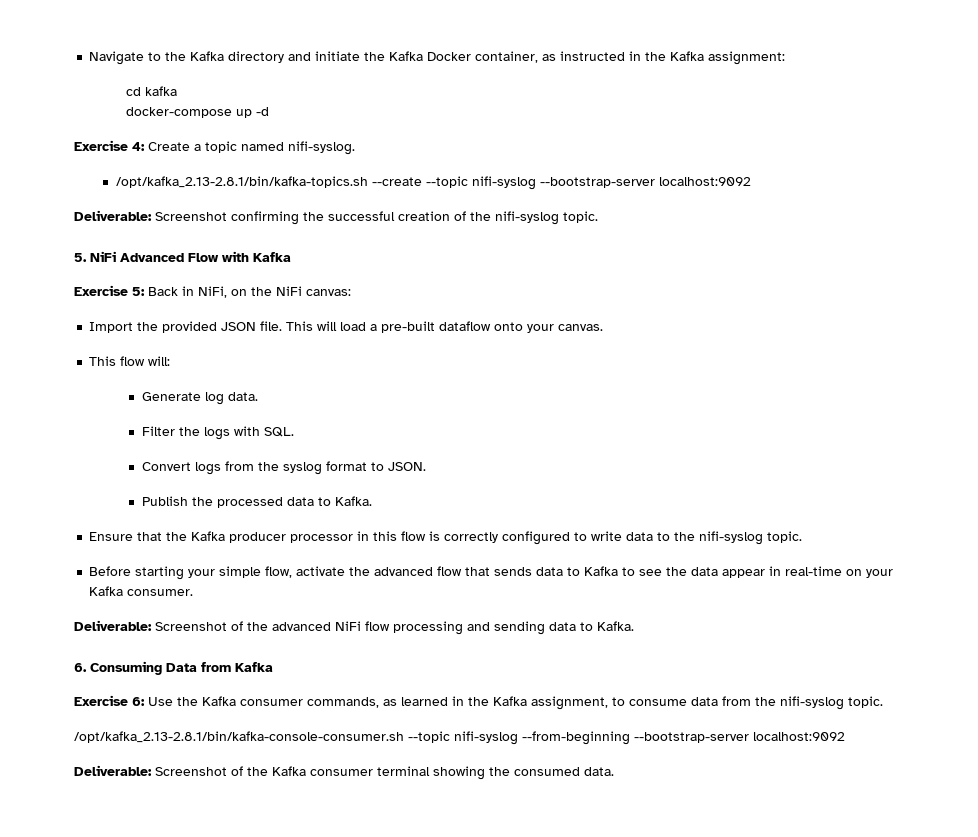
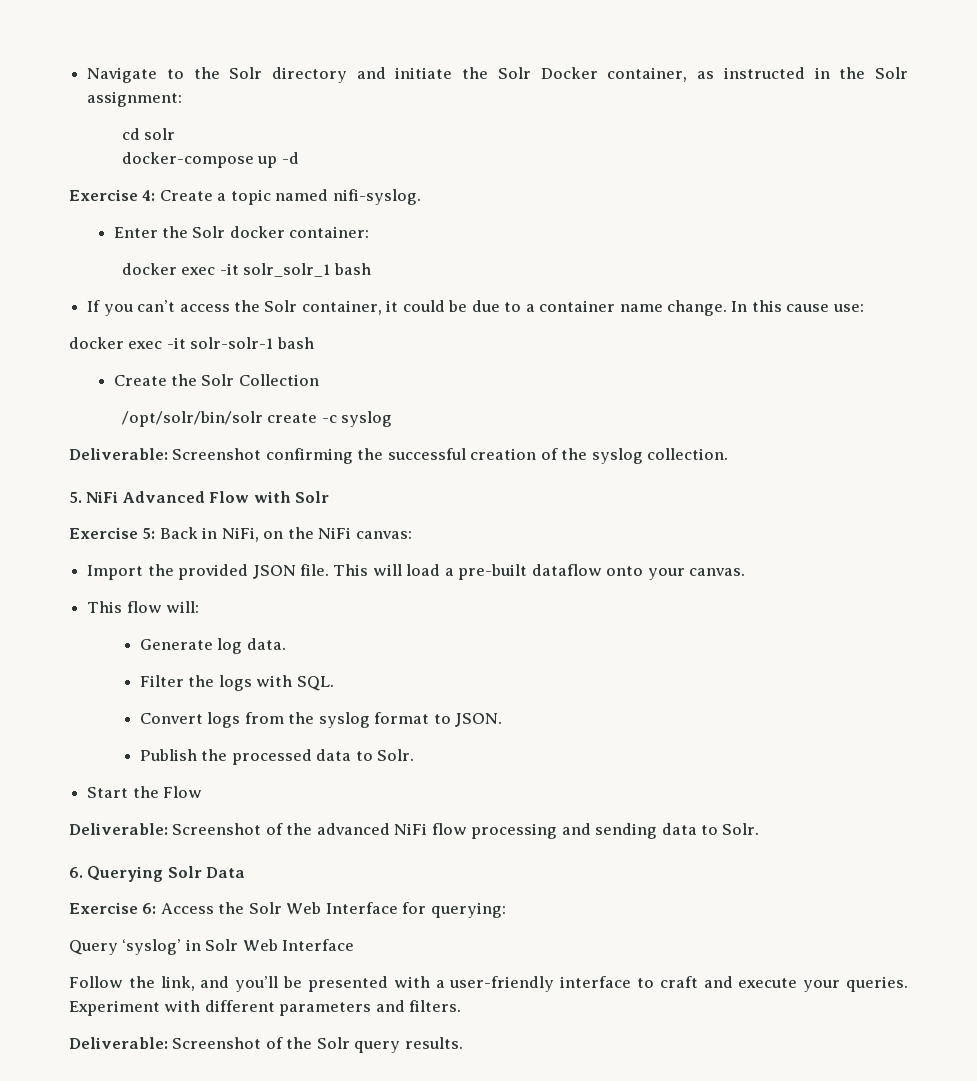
[190,51,225,61] Kafka -> [229,67,263,79] Solr
[389,51,424,61] Kafka -> [497,67,531,79] Solr
[670,51,705,61] Kafka -> [875,67,909,79] Solr
[145,86,178,96] kafka -> [144,128,176,140] solr
[115,176,751,190] /opt/kafka_2.13-2.8.1/bin/kafka-topics.sh --create --topic nifi-syslog --bootstrap-server localhost:9092 -> [113,226,370,238] [121,263,371,277] [87,300,864,316] [69,337,314,349] [113,374,319,386] [121,411,393,427] Enter the Solr docker container: // docker exec -it solr_solr_1 bash // If you can’t access the Solr container, it could be due to a container name change. In this cause use: // docker exec -it solr-solr-1 bash // Create the Solr Collection // /opt/solr/bin/solr create -c syslog
[495,211,598,225] nifi-syslog topic. -> [591,448,729,464] syslog collection.
[253,252,291,262] Kafka -> [295,491,330,503] Solr
[334,496,372,506] [89,531,803,545] [89,566,894,580] [89,586,194,596] Kafka. // Ensure that the Kafka producer processor in this flow is correctly configured to write data to the nifi-syslog topic. // Before starting your simple flow, activate the advanced flow that sends data to Kafka to see the data appear in real-time on your Kafka consumer. -> [377,749,415,761] [87,786,203,798] Solr. // Start the Flow
[597,621,634,631] Kafka. -> [722,823,760,835] Solr.
[90,661,162,675] Consuming -> [87,866,202,882] Querying Solr
[201,662,273,672] from Kafka -> (246, 872) none
[148,696,883,710] [74,731,845,745] [74,765,614,780] Use the Kafka consumer commands, as learned in the Kafka assignment, to consume data from the nifi-syslog topic. // /opt/kafka_2.13-2.8.1/bin/kafka-console-consumer.sh --topic nifi-syslog --from-beginning --bootstrap-server localhost:9092 // Deliverable: Screenshot of the Kafka consumer terminal showing the consumed data. -> [160,902,506,918] [69,939,355,955] [69,976,908,992] [69,1000,462,1016] [69,1037,463,1053] Access the Solr Web Interface for querying: // Query ‘syslog’ in Solr Web Interface // Follow the link, and you’ll be presented with a user-friendly interface to craft and execute your queries. Experiment with different parameters and filters. // Deliverable: Screenshot of the Solr query results.

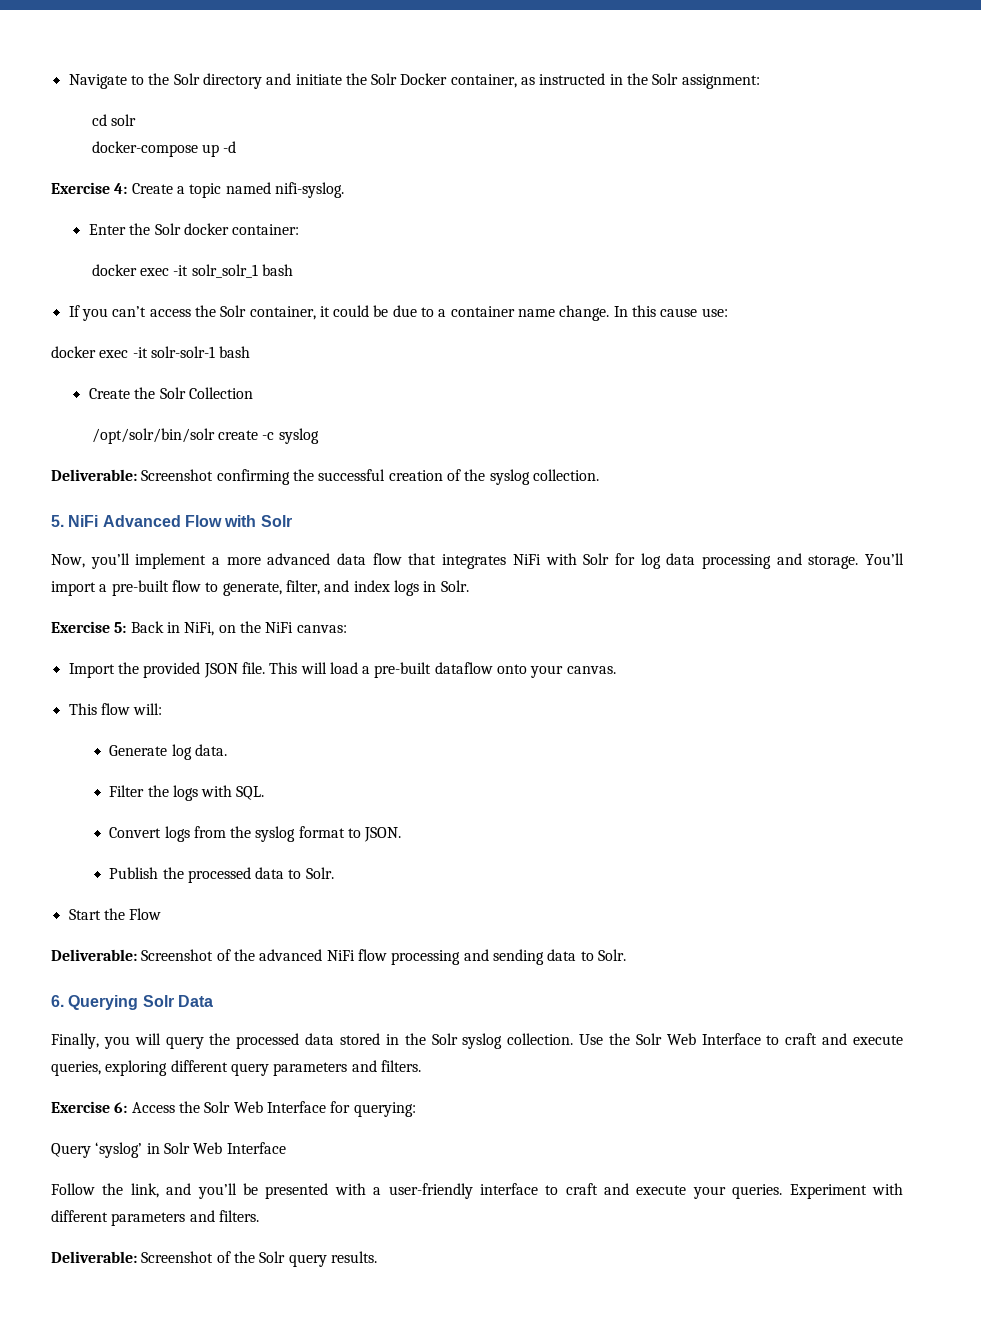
(330, 497) none -> [51,553,905,569] [51,580,469,596] // Now, you’ll implement a more advanced data flow that integrates NiFi with Solr for log data processing and storage. You’ll import a pre-built flow to generate, filter, and index logs in Solr.
(246, 872) none -> [51,1033,904,1049] [51,1060,421,1076] // Finally, you will query the processed data stored in the Solr syslog collection. Use the Solr Web Interface to craft and execute queries, exploring different query parameters and filters.

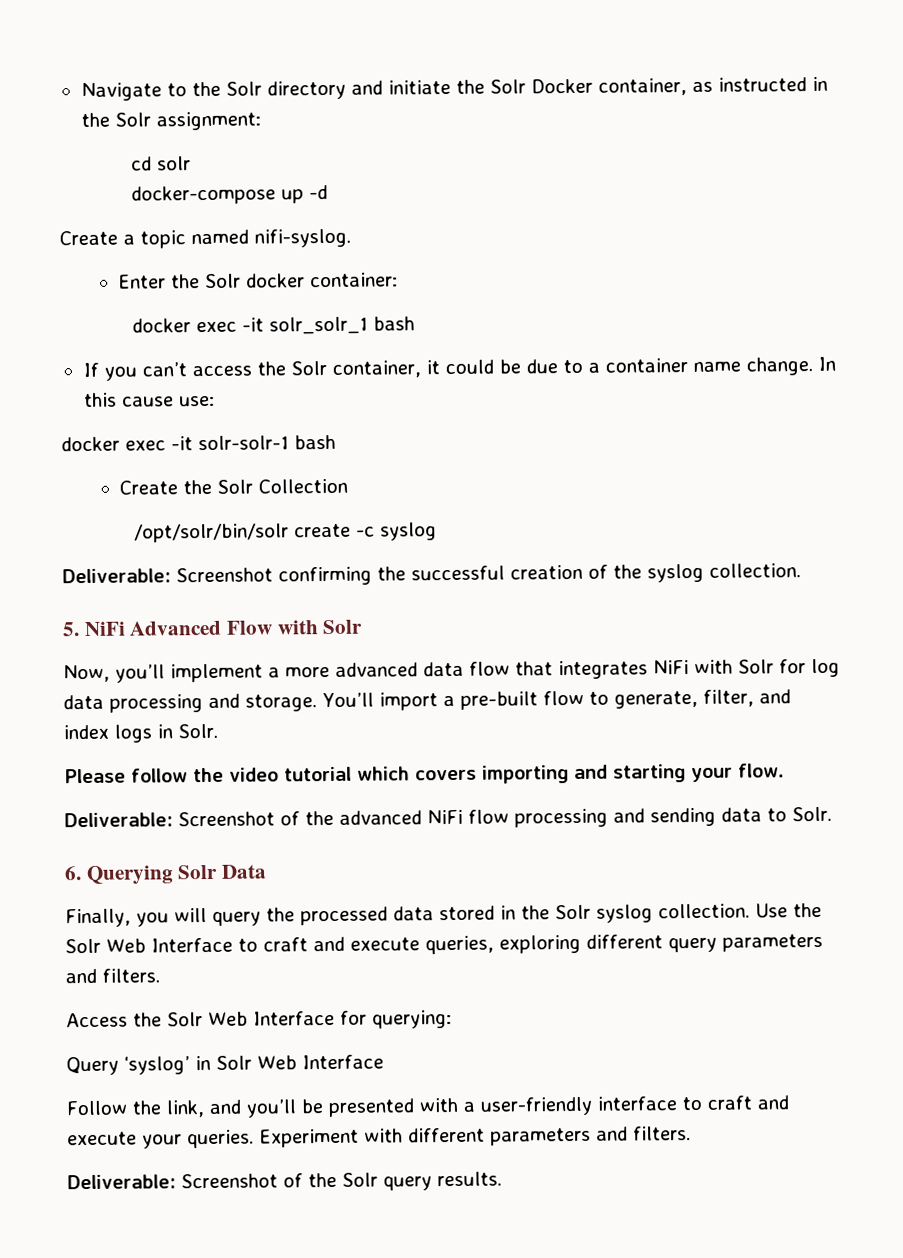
[51,182,128,194] Exercise 4: -> (328, 192) none
[51,621,347,636] [68,662,616,678] [68,703,163,715] [109,744,227,760] [109,785,265,801] [109,826,402,842] [109,867,334,883] [68,908,162,920] Exercise 5: Back in NiFi, on the NiFi canvas: // Import the provided JSON file. This will load a pre-built dataflow onto your canvas. // This flow will: // Generate log data. // Filter the logs with SQL. // Convert logs from the syslog format to JSON. // Publish the processed data to Solr. // Start the Flow -> [64,763,785,784] Please follow the video tutorial which covers importing and starting your flow.
[51,1101,128,1113] Exercise 6: -> (160, 975) none

